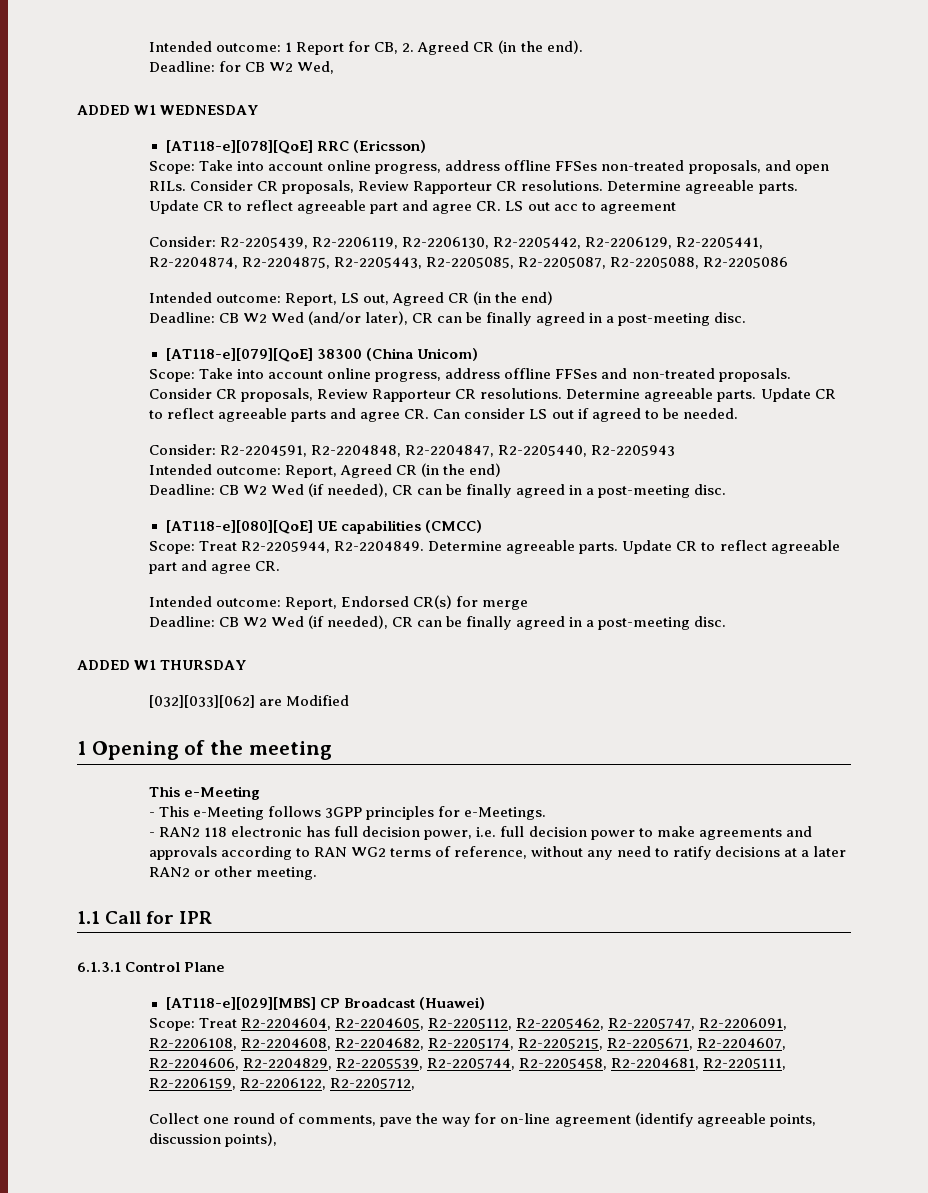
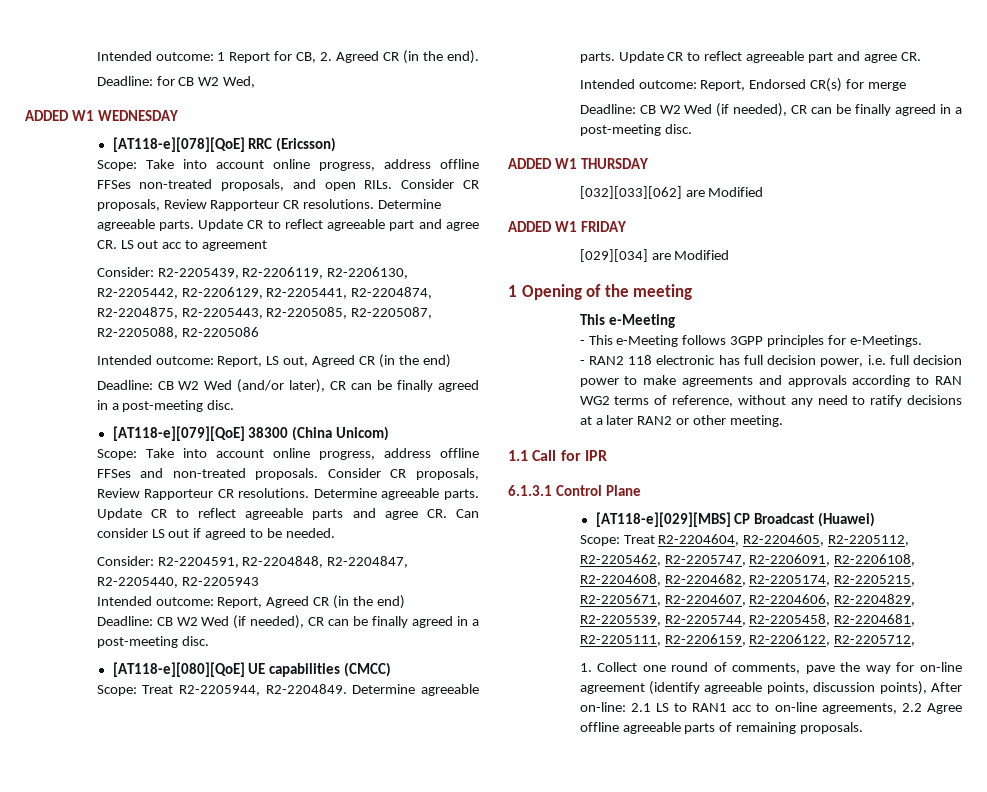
(350, 700) none -> [508,221,626,232] [579,249,730,262] // ADDED W1 FRIDAY // [029][034] are Modified
(416, 1084) none -> [579,663,592,672] 1.
(278, 1139) none -> [931,682,962,692] [579,702,963,714] [579,722,864,734] After on-line: 2.1 LS to RAN1 acc to on-line agreements, 2.2 Agree offline agreeable parts of remaining proposals.

